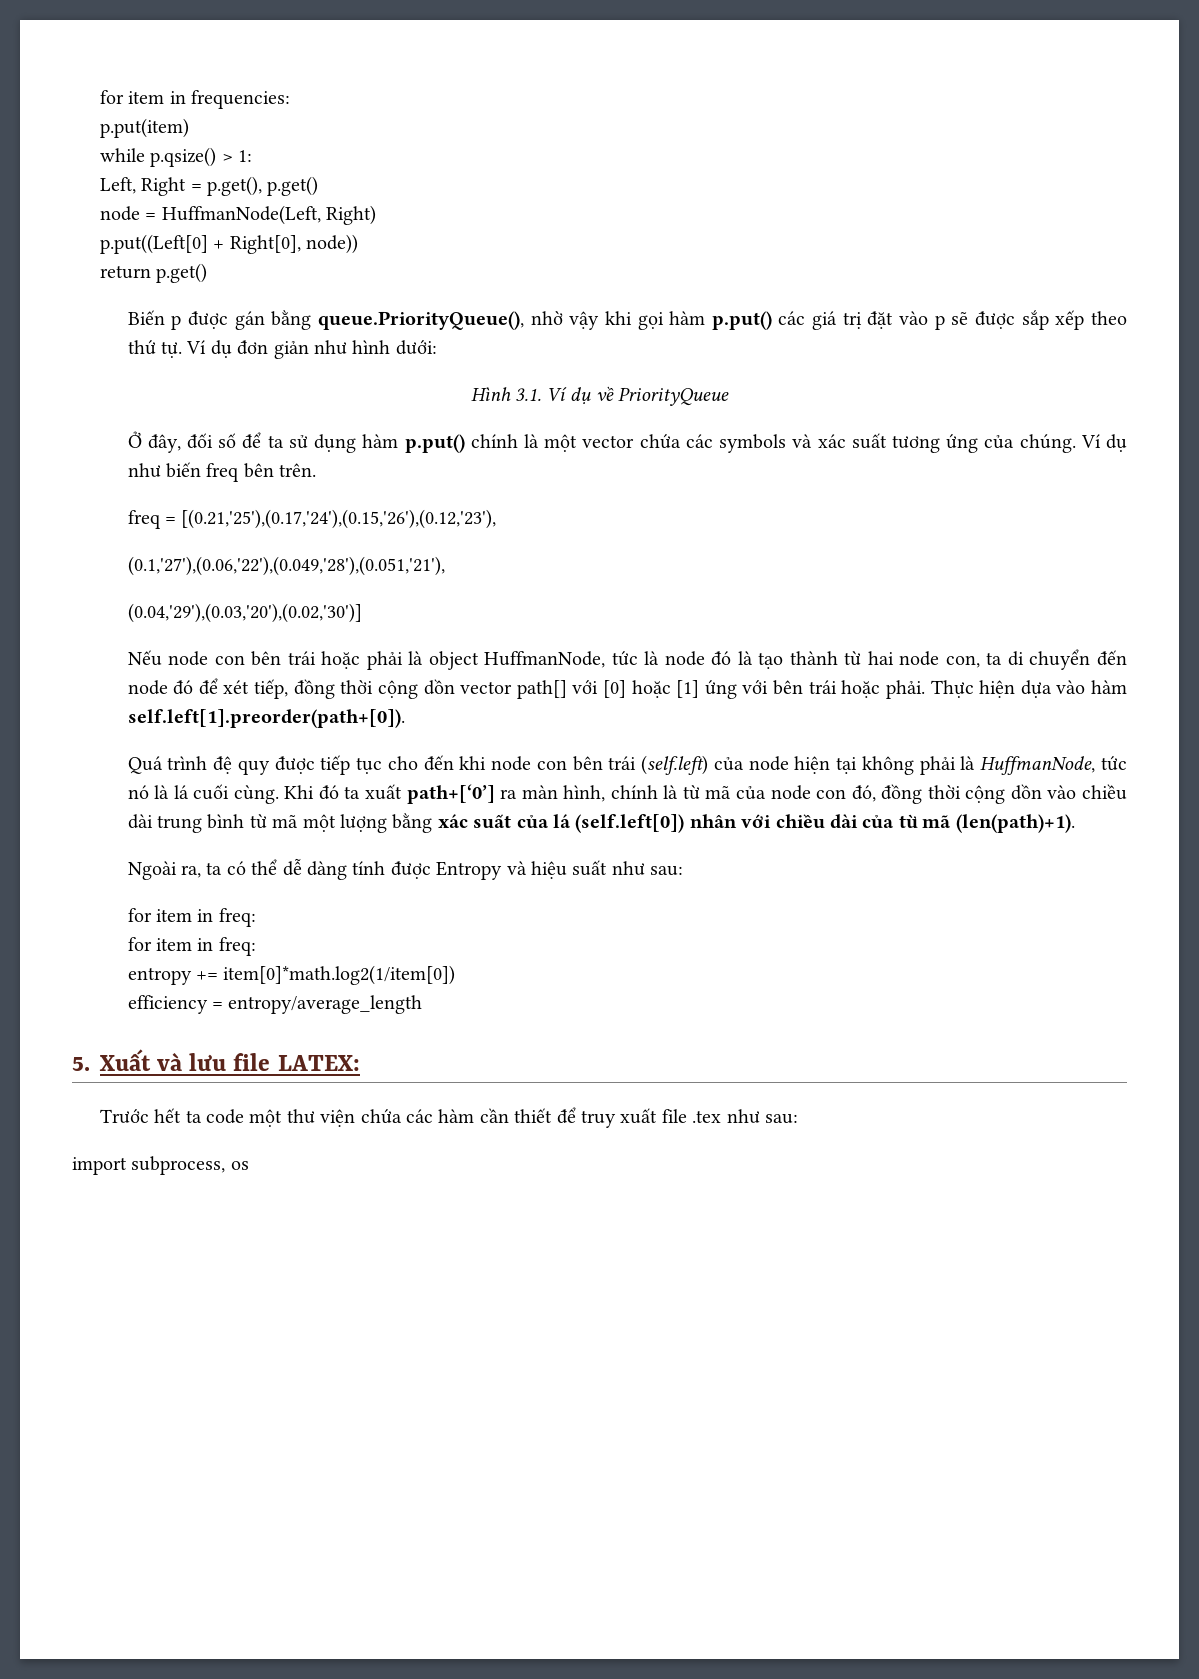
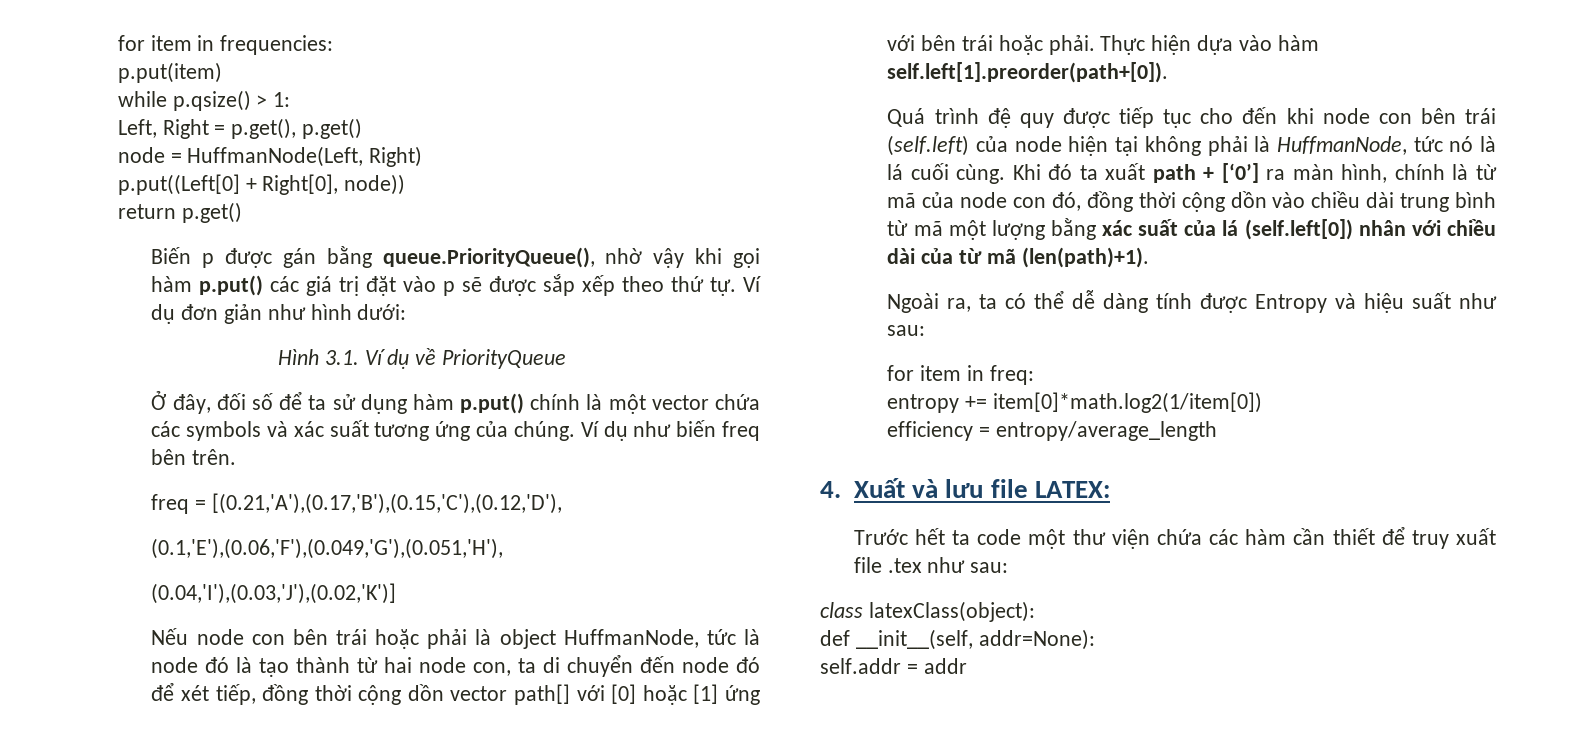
[181,509,497,529] [127,556,445,576] [127,603,362,623] [(0.21,'25'),(0.17,'24'),(0.15,'26'),(0.12,'23'), // (0.1,'27'),(0.06,'22'),(0.049,'28'),(0.051,'21'), // (0.04,'29'),(0.03,'20'),(0.02,'30')] -> [211,493,562,514] [151,538,504,559] [151,583,397,604] [(0.21,'A'),(0.17,'B'),(0.15,'C'),(0.12,'D'), // (0.1,'E'),(0.06,'F'),(0.049,'G'),(0.051,'H'), // (0.04,'I'),(0.03,'J'),(0.02,'K')]
[406,784,495,804] path+[‘0’] -> [1152,163,1259,183] path + [‘0’]
[127,937,256,956] // for item in freq: -> (1034, 375) none
[72,1057,90,1071] 5. -> [820,481,841,498] 4.
[72,1156,249,1175] import subprocess, os -> [820,601,1035,622] [820,629,1095,650] [820,658,967,674] class latexClass(object): // def __init__(self, addr=None): // self.addr = addr

